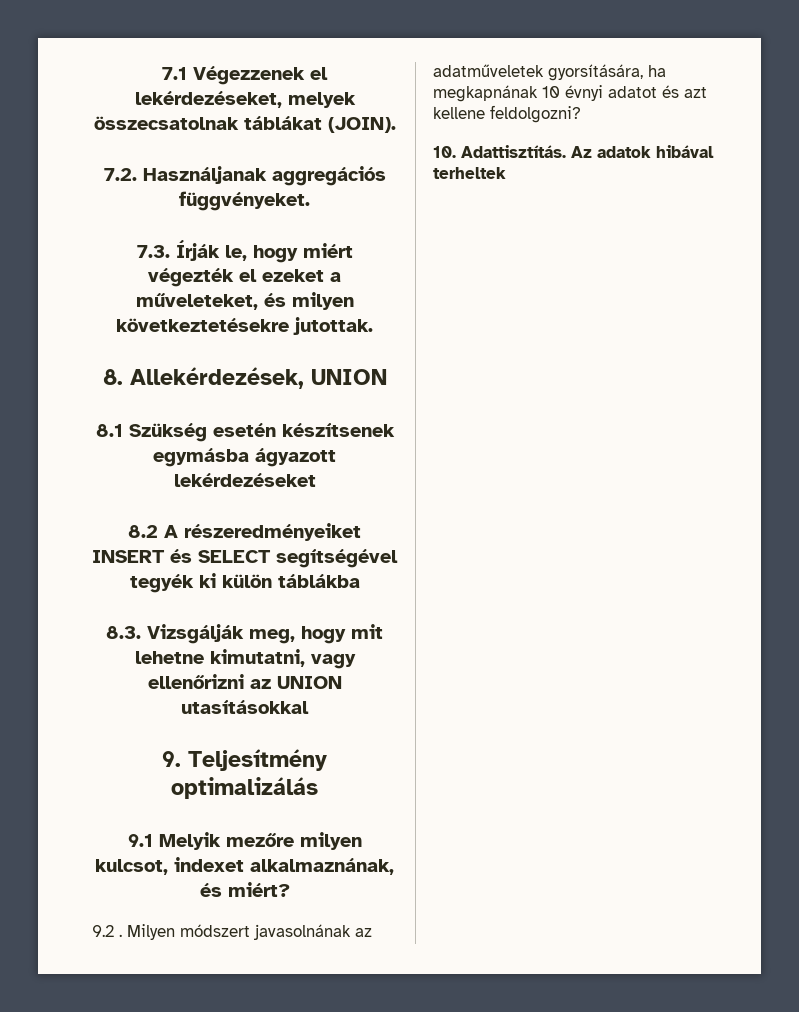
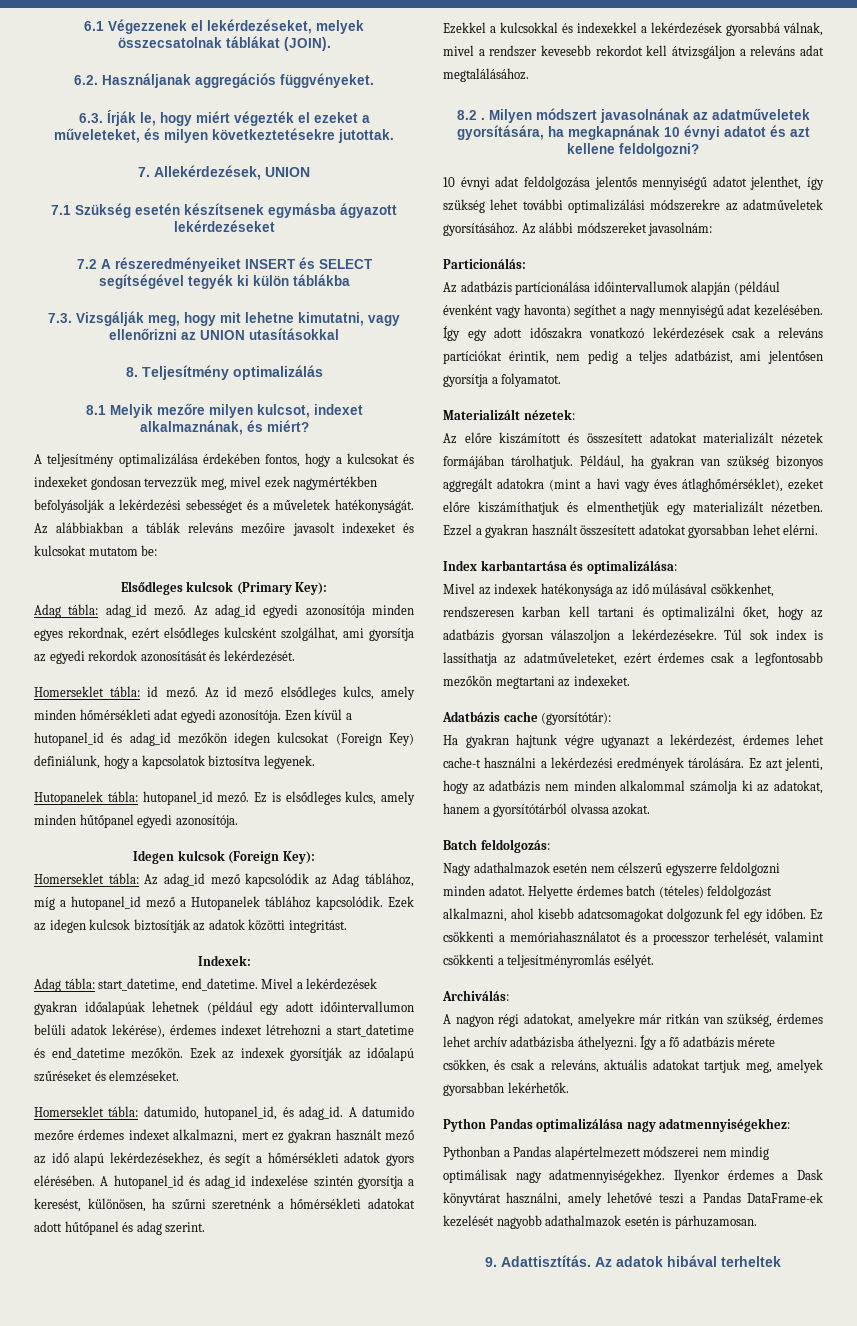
[162,67,187,80] 7.1 -> [84,21,104,31] 6.1
[103,168,137,181] 7.2. -> [74,75,98,85] 6.2.
[136,245,170,258] 7.3. -> [78,113,103,123] 6.3.
[102,369,123,385] 8. -> [138,167,150,177] 7.
[95,424,123,437] 8.1 -> [51,205,71,215] 7.1
[128,525,158,538] 8.2 -> [76,259,97,269] 7.2
[106,626,141,639] 8.3. -> [48,313,72,323] 7.3.
[162,751,181,767] 9. -> [125,367,138,377] 8.
[127,834,153,847] 9.1 -> [85,405,106,415] 8.1
[92,925,114,937] 9.2 -> [34,453,414,467] [34,476,378,490] [34,499,415,513] [34,522,414,536] [34,545,158,556] [120,581,328,595] [34,604,414,618] [34,627,414,641] [34,650,295,664] [34,686,416,700] [34,709,352,723] [34,732,414,746] [34,755,315,769] [34,791,415,805] [34,814,238,828] [133,850,315,864] [34,873,414,887] [34,896,414,910] [34,919,347,933] [197,955,251,966] [34,978,378,992] [34,1001,414,1015] [34,1024,414,1038] [34,1047,414,1061] [34,1070,180,1082] [34,1106,414,1120] [34,1129,414,1143] [34,1152,414,1166] [34,1175,414,1189] [34,1198,415,1212] [34,1221,206,1235] [443,22,823,36] [443,45,824,59] [443,68,529,82] [456,110,477,120] A teljesítmény optimalizálása érdekében fontos, hogy a kulcsokat és indexeket gondosan tervezzük meg, mivel ezek nagymértékben befolyásolják a lekérdezési sebességet és a műveletek hatékonyságát. Az alábbiakban a táblák releváns mezőire javasolt indexeket és kulcsokat mutatom be: // Elsődleges kulcsok (Primary Key): // Adag tábla: adag_id mező. Az adag_id egyedi azonosítója minden egyes rekordnak, ezért elsődleges kulcsként szolgálhat, ami gyorsítja az egyedi rekordok azonosítását és lekérdezését. // Homerseklet tábla: id mező. Az id mező elsődleges kulcs, amely minden hőmérsékleti adat egyedi azonosítója. Ezen kívül a hutopanel_id és adag_id mezőkön idegen kulcsokat (Foreign Key) definiálunk, hogy a kapcsolatok biztosítva legyenek. // Hutopanelek tábla: hutopanel_id mező. Ez is elsődleges kulcs, amely minden hűtőpanel egyedi azonosítója. // Idegen kulcsok (Foreign Key): // Homerseklet tábla: Az adag_id mező kapcsolódik az Adag táblához, míg a hutopanel_id mező a Hutopanelek táblához kapcsolódik. Ezek az idegen kulcsok biztosítják az adatok közötti integritást. // Indexek: // Adag tábla: start_datetime, end_datetime. Mivel a lekérdezések gyakran időalapúak lehetnek (például egy adott időintervallumon belüli adatok lekérése), érdemes indexet létrehozni a start_datetime és end_datetime mezőkön. Ezek az indexek gyorsítják az időalapú szűréseket és elemzéseket. // Homerseklet tábla: datumido, hutopanel_id, és adag_id. A datumido mezőre érdemes indexet alkalmazni, mert ez gyakran használt mező az idő alapú lekérdezésekhez, és segít a hőmérsékleti adatok gyors elérésében. A hutopanel_id és adag_id indexelése szintén gyorsítja a keresést, különösen, ha szűrni szeretnénk a hőmérsékleti adatokat adott hűtőpanel és adag szerint. // Ezekkel a kulcsokkal és indexekkel a lekérdezések gyorsabbá válnak, mivel a rendszer kevesebb rekordot kell átvizsgáljon a releváns adat megtalálásához. // 8.2
[433,146,456,158] 10. -> [443,176,824,190] [443,199,823,213] [443,222,713,236] [443,258,526,269] [443,281,780,295] [443,304,823,318] [443,326,823,341] [443,350,823,364] [443,373,562,387] [443,409,575,420] [443,432,823,444] [443,455,823,469] [443,478,824,492] [443,501,823,515] [443,524,819,538] [443,560,677,574] [443,583,774,597] [443,606,823,620] [443,629,823,643] [443,652,823,666] [443,675,630,689] [442,711,612,725] [443,734,824,748] [443,757,823,771] [443,780,823,794] [443,803,651,817] [443,839,550,853] [443,862,781,876] [443,885,773,899] [443,908,823,922] [443,931,824,945] [443,954,654,968] [442,990,509,1001] [443,1013,823,1027] [443,1035,776,1050] [443,1059,823,1073] [443,1082,569,1096] [443,1118,791,1132] [443,1146,770,1160] [443,1169,823,1183] [443,1192,823,1206] [443,1215,757,1229] [485,1257,497,1267] 10 évnyi adat feldolgozása jelentős mennyiségű adatot jelenthet, így szükség lehet további optimalizálási módszerekre az adatműveletek gyorsításához. Az alábbi módszereket javasolnám: // Particionálás: // Az adatbázis partícionálása időintervallumok alapján (például évenként vagy havonta) segíthet a nagy mennyiségű adat kezelésében. Így egy adott időszakra vonatkozó lekérdezések csak a releváns partíciókat érintik, nem pedig a teljes adatbázist, ami jelentősen gyorsítja a folyamatot. // Materializált nézetek: // Az előre kiszámított és összesített adatokat materializált nézetek formájában tárolhatjuk. Például, ha gyakran van szükség bizonyos aggregált adatokra (mint a havi vagy éves átlaghőmérséklet), ezeket előre kiszámíthatjuk és elmenthetjük egy materializált nézetben. Ezzel a gyakran használt összesített adatokat gyorsabban lehet elérni. // Index karbantartása és optimalizálása: // Mivel az indexek hatékonysága az idő múlásával csökkenhet, rendszeresen karban kell tartani és optimalizálni őket, hogy az adatbázis gyorsan válaszoljon a lekérdezésekre. Túl sok index is lassíthatja az adatműveleteket, ezért érdemes csak a legfontosabb mezőkön megtartani az indexeket. // Adatbázis cache (gyorsítótár): // Ha gyakran hajtunk végre ugyanazt a lekérdezést, érdemes lehet cache-t használni a lekérdezési eredmények tárolására. Ez azt jelenti, hogy az adatbázis nem minden alkalommal számolja ki az adatokat, hanem a gyorsítótárból olvassa azokat. // Batch feldolgozás: // Nagy adathalmazok esetén nem célszerű egyszerre feldolgozni minden adatot. Helyette érdemes batch (tételes) feldolgozást alkalmazni, ahol kisebb adatcsomagokat dolgozunk fel egy időben. Ez csökkenti a memóriahasználatot és a processzor terhelését, valamint csökkenti a teljesítményromlás esélyét. // Archiválás: // A nagyon régi adatokat, amelyekre már ritkán van szükség, érdemes lehet archív adatbázisba áthelyezni. Így a fő adatbázis mérete csökken, és csak a releváns, aktuális adatokat tartjuk meg, amelyek gyorsabban lekérhetők. // Python Pandas optimalizálása nagy adatmennyiségekhez: // Pythonban a Pandas alapértelmezett módszerei nem mindig optimálisak nagy adatmennyiségekhez. Ilyenkor érdemes a Dask könyvtárat használni, amely lehetővé teszi a Pandas DataFrame-ek kezelését nagyobb adathalmazok esetén is párhuzamosan. // 9.

